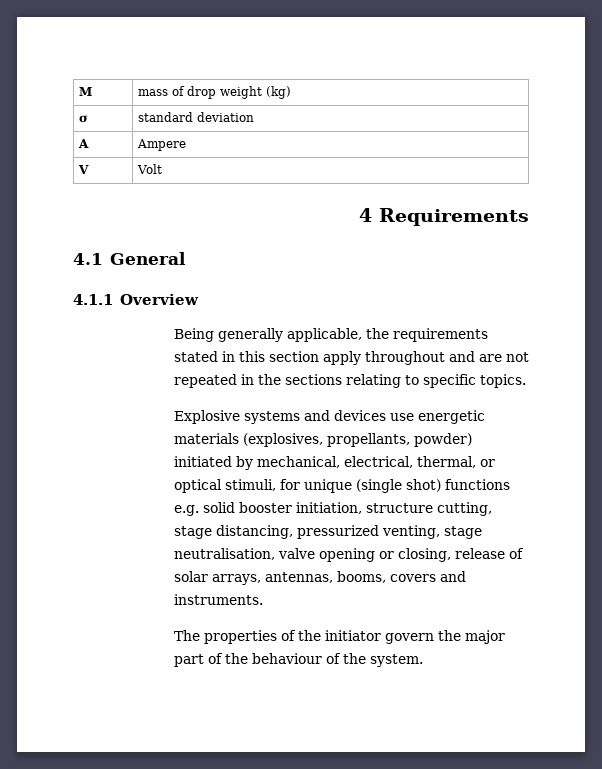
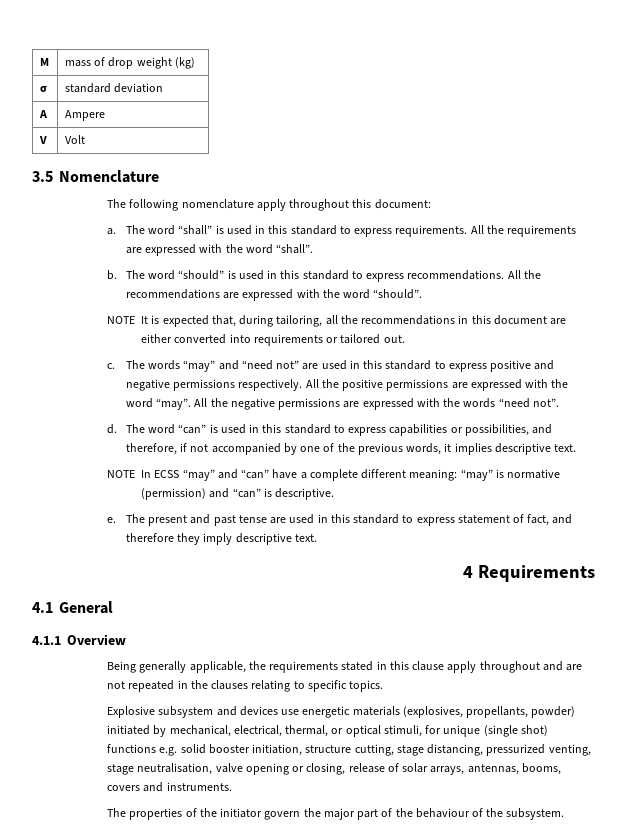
(163, 169) none -> [32,170,159,183] [107,199,431,211] [107,225,577,237] [125,244,314,256] [107,270,541,282] [125,289,423,301] [107,315,566,327] [141,334,405,346] [107,360,555,372] [125,379,569,391] [125,398,559,410] [107,424,553,436] [125,443,577,455] [107,469,560,481] [141,488,335,500] [107,514,573,526] [125,533,317,545] // 3.5 Nomenclature // The following nomenclature apply throughout this document: // a. The word “shall” is used in this standard to express requirements. All the requirements are expressed with the word “shall”. // b. The word “should” is used in this standard to express recommendations. All the recommendations are expressed with the word “should”. // NOTE It is expected that, during tailoring, all the recommendations in this document are either converted into requirements or tailored out. // c. The words “may” and “need not” are used in this standard to express positive and negative permissions respectively. All the positive permissions are expressed with the word “may”. All the negative permissions are expressed with the words “need not”. // d. The word “can” is used in this standard to express capabilities or possibilities, and therefore, if not accompanied by one of the previous words, it implies descriptive text. // NOTE In ECSS “may” and “can” have a complete different meaning: “may” is normative (permission) and “can” is descriptive. // e. The present and past tense are used in this standard to express statement of fact, and therefore they imply descriptive text.
[268,351,319,362] section -> [412,661,445,671] clause
[284,374,342,385] sections -> [211,680,249,690] clauses
[243,411,300,424] systems -> [158,706,214,718] subsystem
[369,654,423,667] system. -> [506,808,565,820] subsystem.

